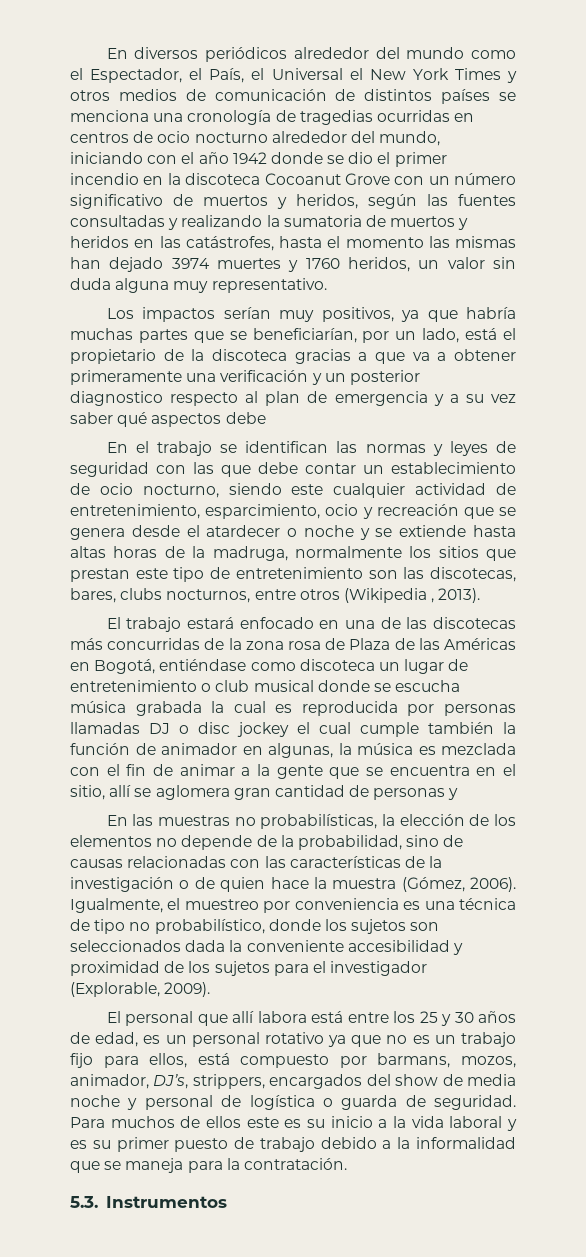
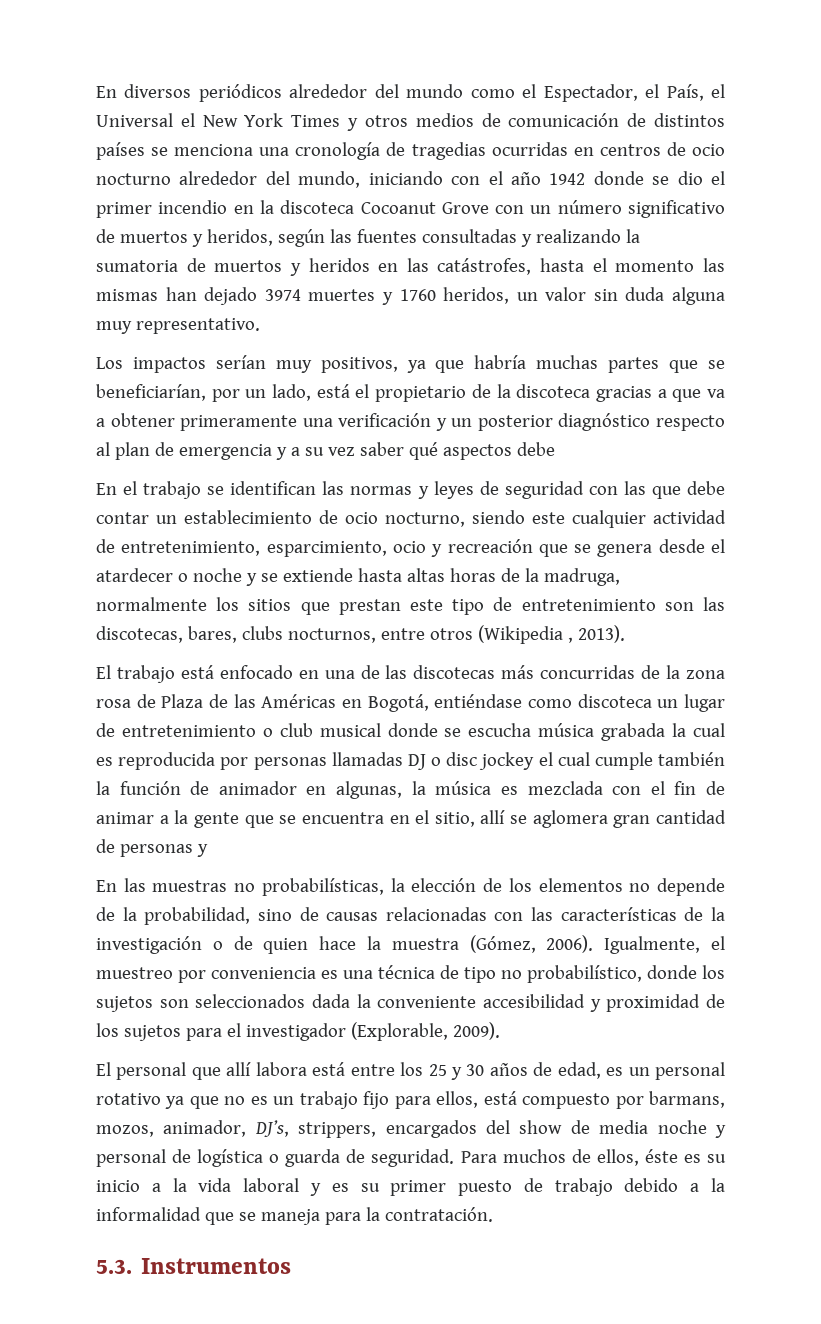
[70,391,163,406] diagnostico -> [558,413,651,431] diagnóstico
[186,617,234,629] estará -> [180,665,214,679] está
[205,1116,279,1128] ellos este -> [596,1149,678,1166] ellos, éste

